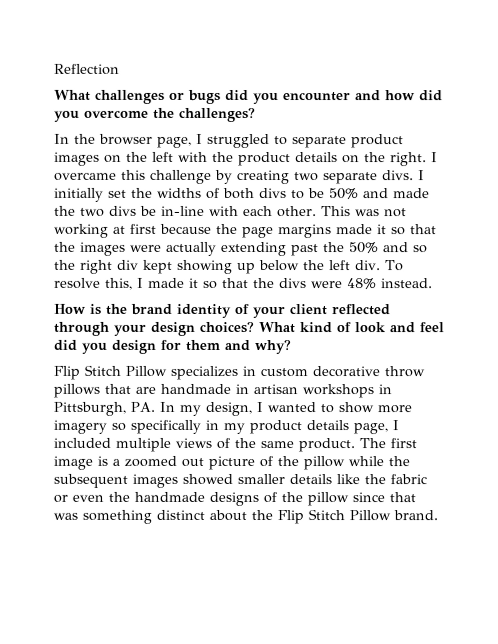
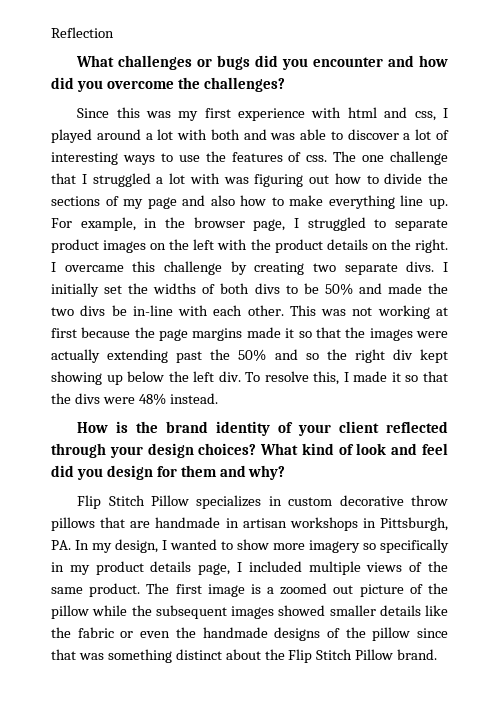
[54,133,70,144] In -> [77,107,449,121] [51,129,450,143] [51,151,448,165] [51,173,448,187] [51,195,448,209] [51,217,158,231] Since this was my first experience with html and css, I played around a lot with both and was able to discover a lot of interesting ways to use the features of css. The one challenge that I struggled a lot with was figuring out how to divide the sections of my page and also how to make everything line up. For example, in

